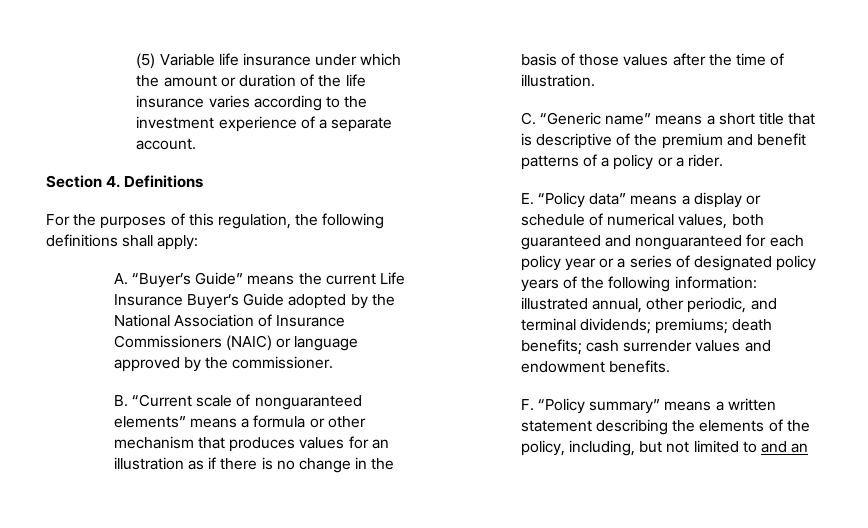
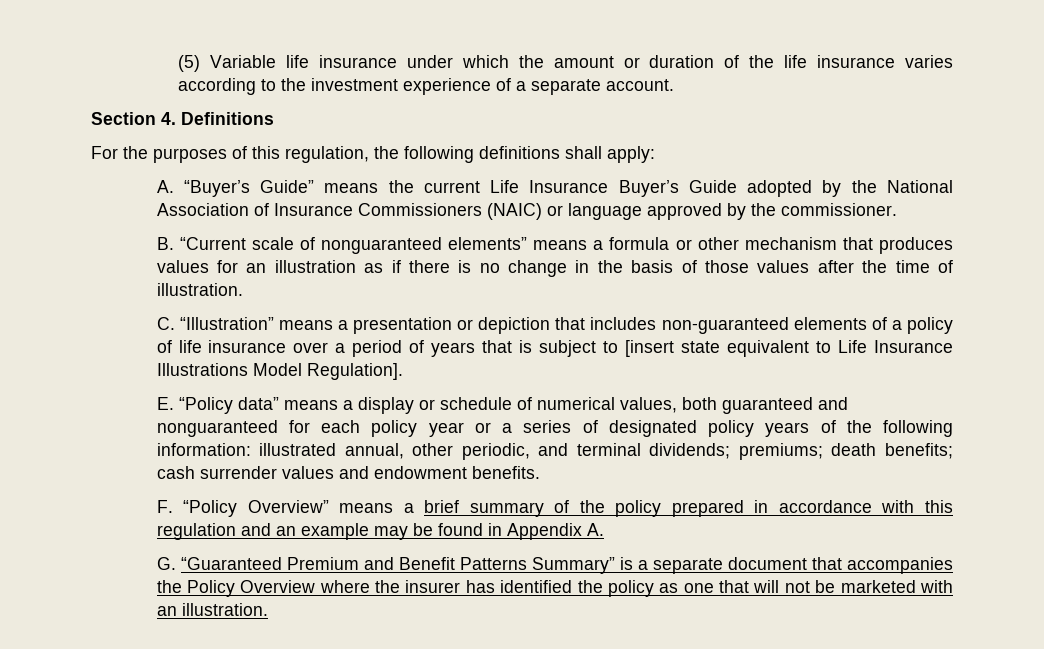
[540,112,816,125] [520,133,806,149] [520,154,723,170] “Generic name” means a short title that is descriptive of the premium and benefit patterns of a policy or a rider. -> [179,317,954,334] [156,340,953,357] [156,363,403,380] “Illustration” means a presentation or depiction that includes non-guaranteed elements of a policy of life insurance over a period of years that is subject to [insert state equivalent to Life Insurance Illustrations Model Regulation].
[589,398,776,414] [520,419,810,435] [520,440,809,456] summary” means a written statement describing the elements of the policy, including, but not limited to and an -> [247,500,953,517] [156,523,604,540] [156,557,954,574] [156,580,954,597] [156,603,268,616] Overview” means a brief summary of the policy prepared in accordance with this regulation and an example may be found in Appendix A. // G. “Guaranteed Premium and Benefit Patterns Summary” is a separate document that accompanies the Policy Overview where the insurer has identified the policy as one that will not be marketed with an illustration.

